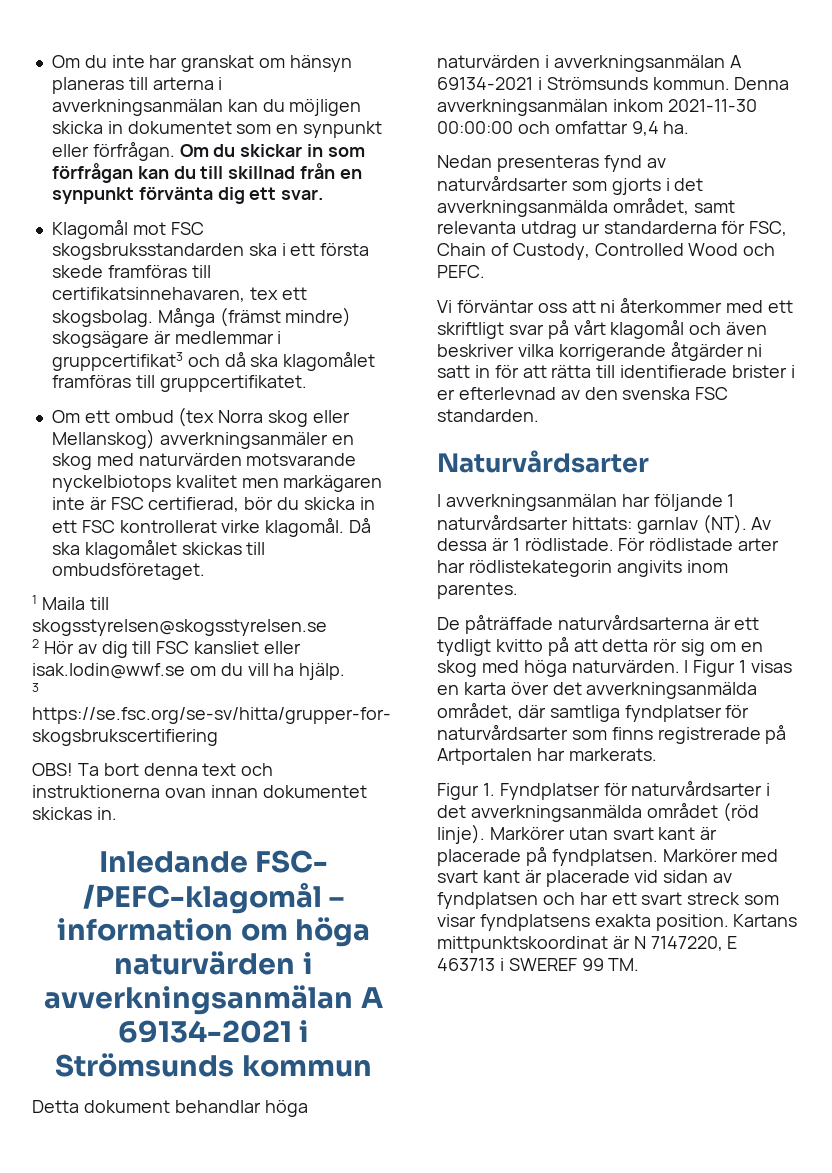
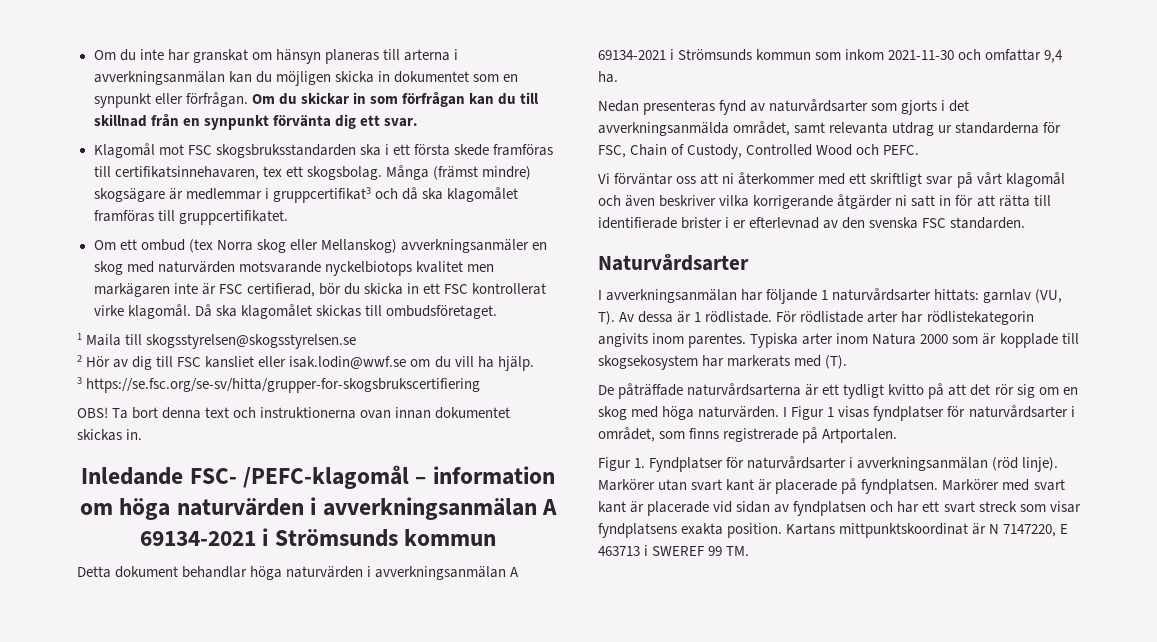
[652,77,790,90] [437,99,608,116] kommun. Denna avverkningsanmälan -> [756,49,842,60] kommun som
[437,121,513,134] 00:00:00 -> (955, 55) none
[702,514,747,534] (NT). -> [1035,289,1063,303] [598,311,615,325] (VU, T).
(518, 590) none -> [750,333,1079,348] [598,355,848,370] Typiska arter inom Natura 2000 som är kopplade till skogsekosystem har markerats med (T).
[602,639,649,652] detta -> [970,384,991,396] det
[437,682,758,699] [437,702,620,722] en karta över det avverkningsanmälda området, där samtliga -> (870, 412) none
(568, 732) none -> [1070,406,1075,417] [598,427,655,442] i området,
[437,748,657,765] Artportalen har markerats. -> [822,428,898,443] Artportalen.
[437,802,718,822] det avverkningsanmälda området -> [857,457,989,471] avverkningsanmälan

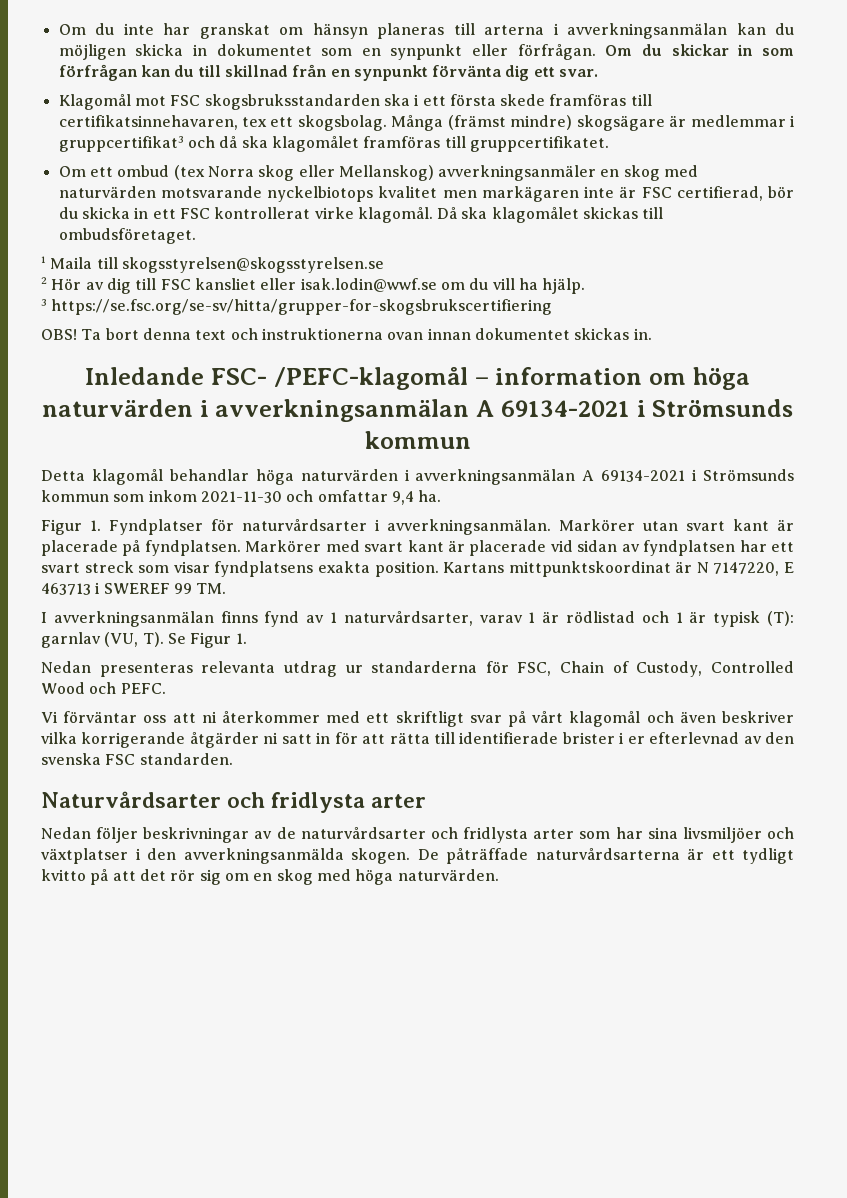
[115,566,179,578] dokument -> [91,469,163,485] klagomål
[598,99,970,115] [598,121,826,136] Nedan presenteras fynd av naturvårdsarter som gjorts i det avverkningsanmälda området, samt -> [41,519,794,535] [41,540,795,556] [41,561,795,577] [41,582,227,595] [41,611,794,627] [41,632,247,648] [41,661,193,677] Figur 1. Fyndplatser för naturvårdsarter i avverkningsanmälan. Markörer utan svart kant är placerade på fyndplatsen. Markörer med svart kant är placerade vid sidan av fyndplatsen har ett svart streck som visar fyndplatsens exakta position. Kartans mittpunktskoordinat är N 7147220, E 463713 i SWEREF 99 TM. // I avverkningsanmälan finns fynd av 1 naturvårdsarter, varav 1 är rödlistad och 1 är typisk (T): garnlav (VU, T). Se Figur 1. // Nedan presenteras
[598,288,1063,304] [598,311,1034,325] [598,333,1079,348] [598,355,848,370] // I avverkningsanmälan har följande 1 naturvårdsarter hittats: garnlav (VU, T). Av dessa är 1 rödlistade. För rödlistade arter har rödlistekategorin angivits inom parentes. Typiska arter inom Natura 2000 som är kopplade till skogsekosystem har markerats med (T). // -> [227,792,427,813] [41,827,795,843] [41,848,410,864] och fridlysta arter // Nedan följer beskrivningar av de naturvårdsarter och fridlysta arter som har sina livsmiljöer och växtplatser i den avverkningsanmälda skogen.
[783,405,1075,421] [598,427,898,443] [598,456,1059,472] [598,478,1065,494] [598,501,1081,516] [598,523,1069,538] [598,545,750,556] I Figur 1 visas fyndplatser för naturvårdsarter i området, som finns registrerade på Artportalen. // Figur 1. Fyndplatser för naturvårdsarter i avverkningsanmälan (röd linje). Markörer utan svart kant är placerade på fyndplatsen. Markörer med svart kant är placerade vid sidan av fyndplatsen och har ett svart streck som visar fyndplatsens exakta position. Kartans mittpunktskoordinat är N 7147220, E 463713 i SWEREF 99 TM. -> (499, 875) none

